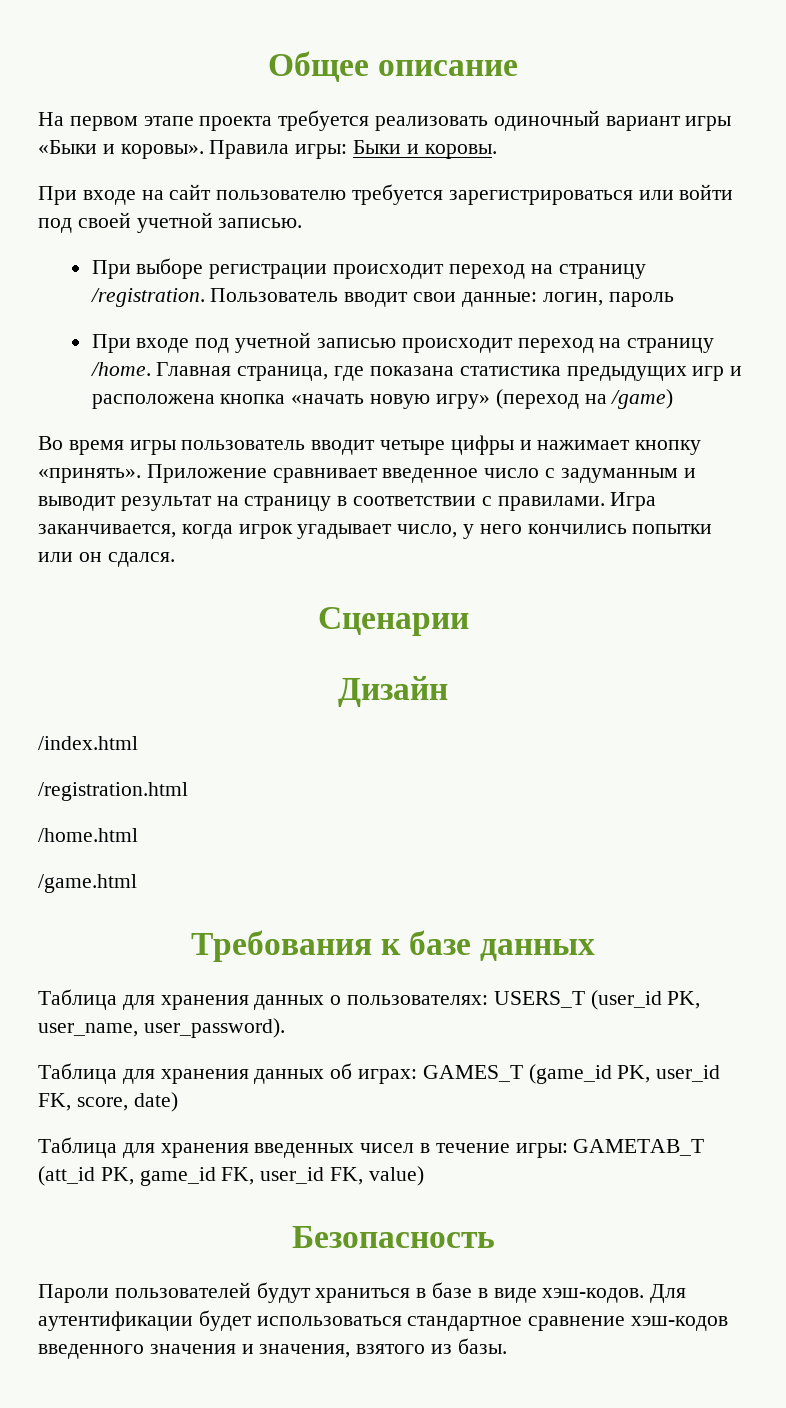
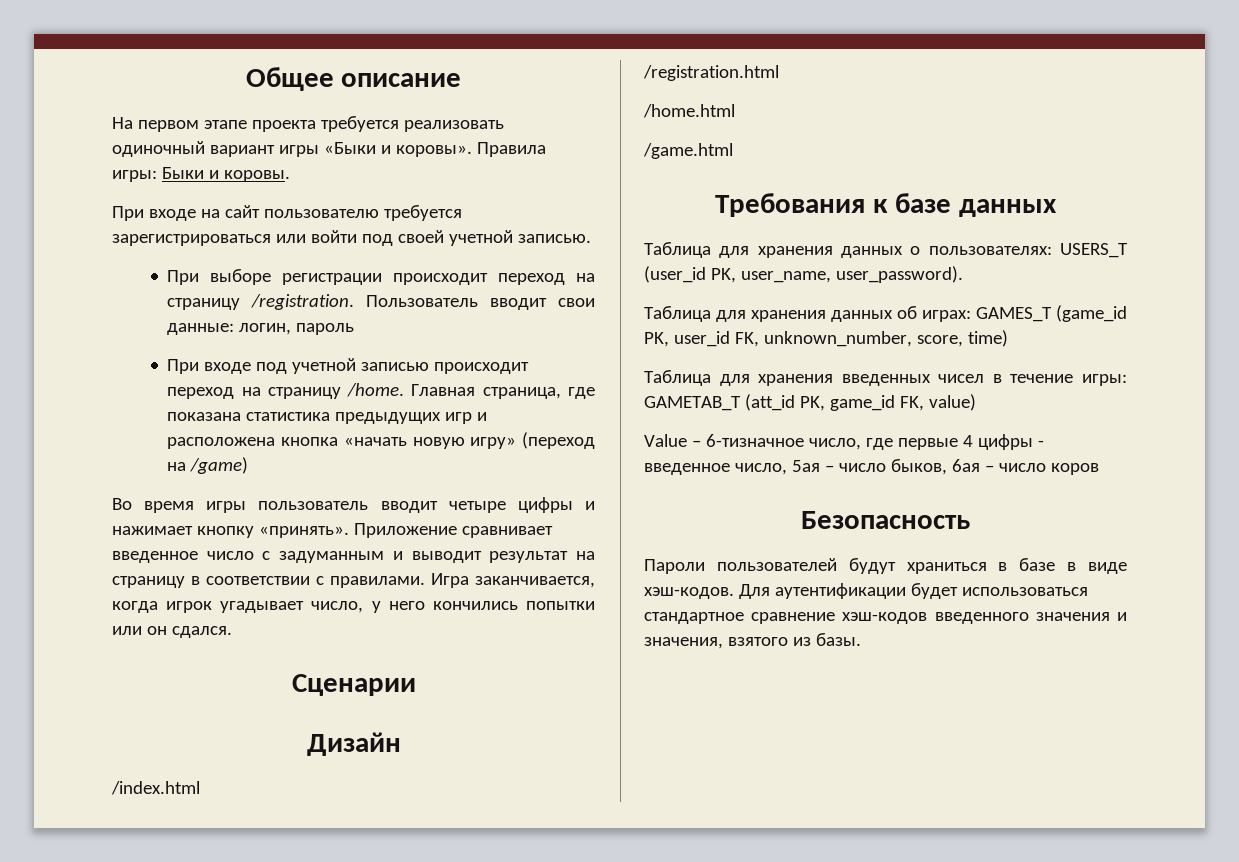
[76,1092,178,1112] score, date) -> [763,330,1008,347] unknown_number, score, time)
[260,1167,364,1185] user_id FK, -> (924, 403) none
(424, 1176) none -> [644,434,1044,450] [644,459,1099,475] // Value – 6-тизначное число, где первые 4 цифры - введенное число, 5ая – число быков, 6ая – число коров

